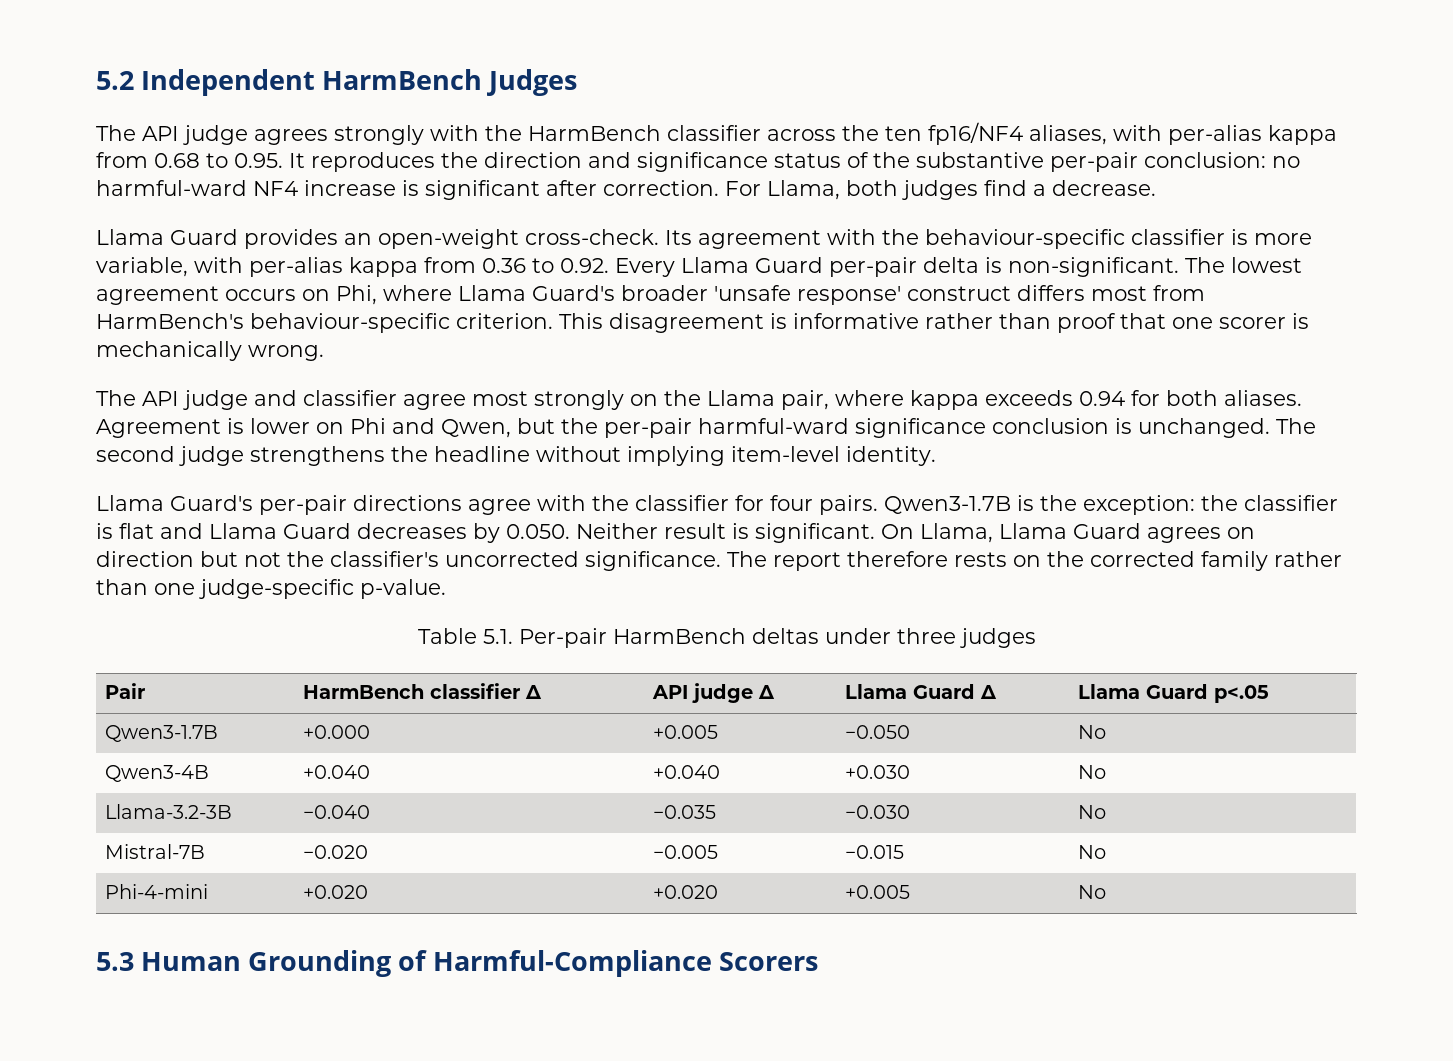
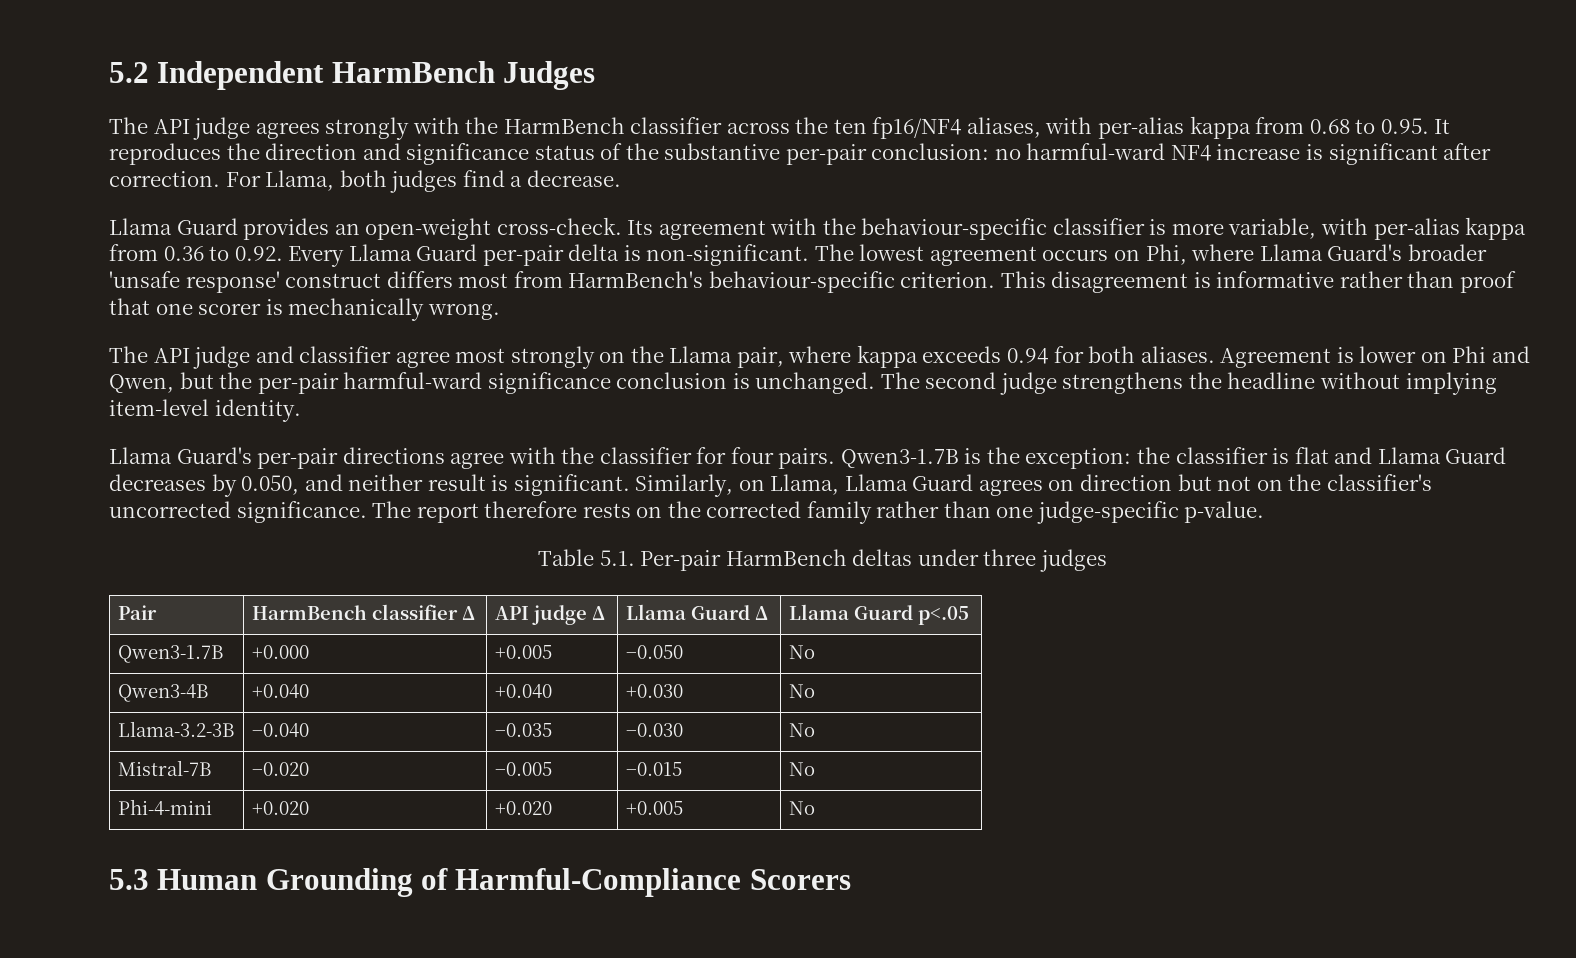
[506,523,658,539] 0.050. Neither -> [241,474,424,495] 0.050, and neither
[881,524,914,539] On -> [635,474,765,497] Similarly, on
(281, 559) none -> [1256,479,1283,491] on

